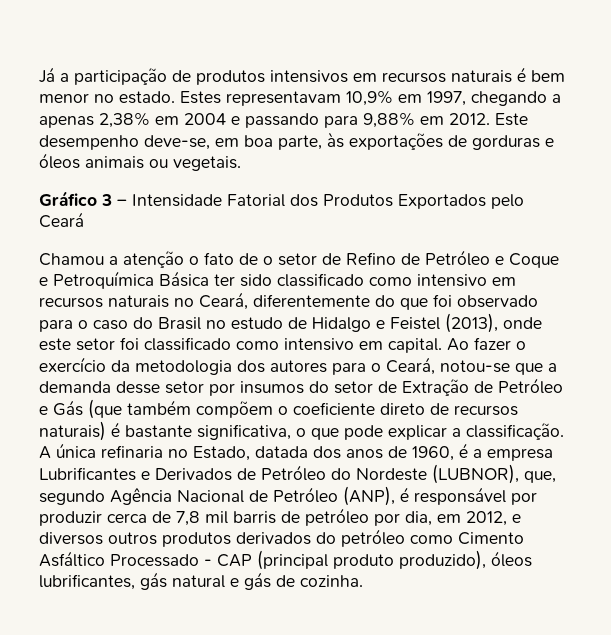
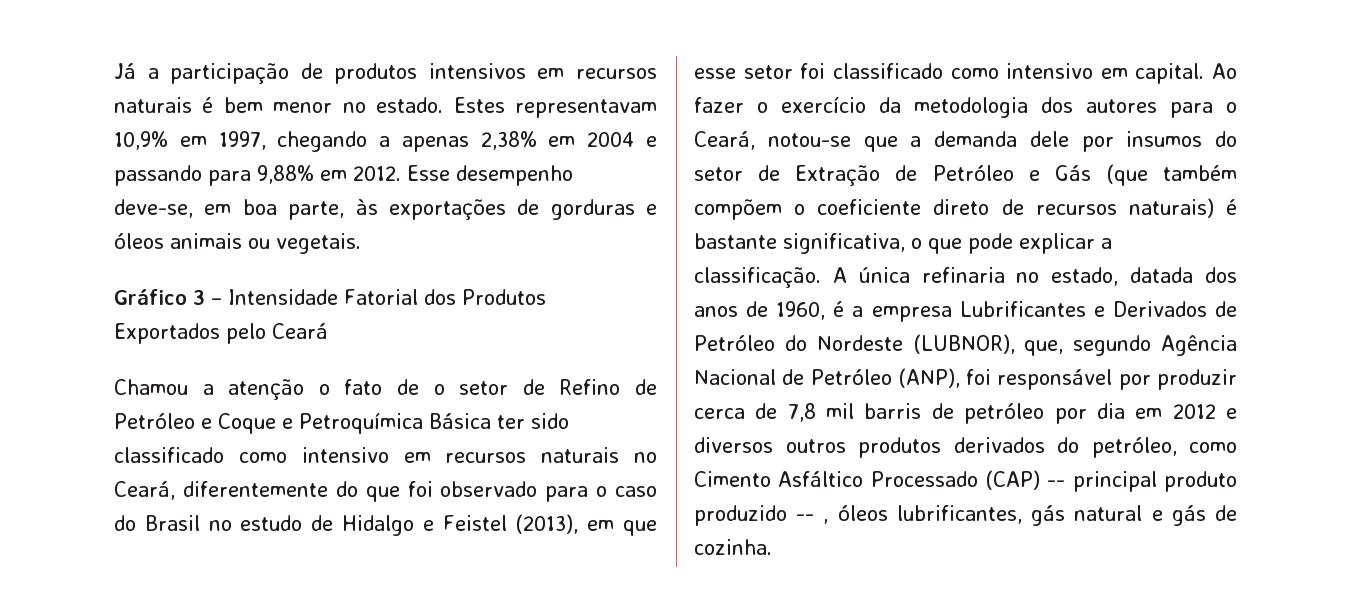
[495,113,528,126] Este -> [407,165,450,181] Esse
[503,317,542,329] [39,338,71,351] onde este -> [587,520,657,536] [694,68,736,79] em que esse
[116,381,204,394] desse setor -> [1029,131,1069,147] dele
[193,446,250,461] Estado, -> [1051,267,1119,286] estado,
[400,487,409,502] é -> [966,369,992,385] foi
[405,511,507,526] dia, em 2012, -> [1096,403,1216,419] dia em 2012
[341,529,405,547] petróleo -> [1091,437,1177,458] petróleo,
[204,550,486,570] - CAP (principal produto produzido), -> [985,470,1237,492] [694,505,829,526] (CAP) -- principal produto produzido -- ,

